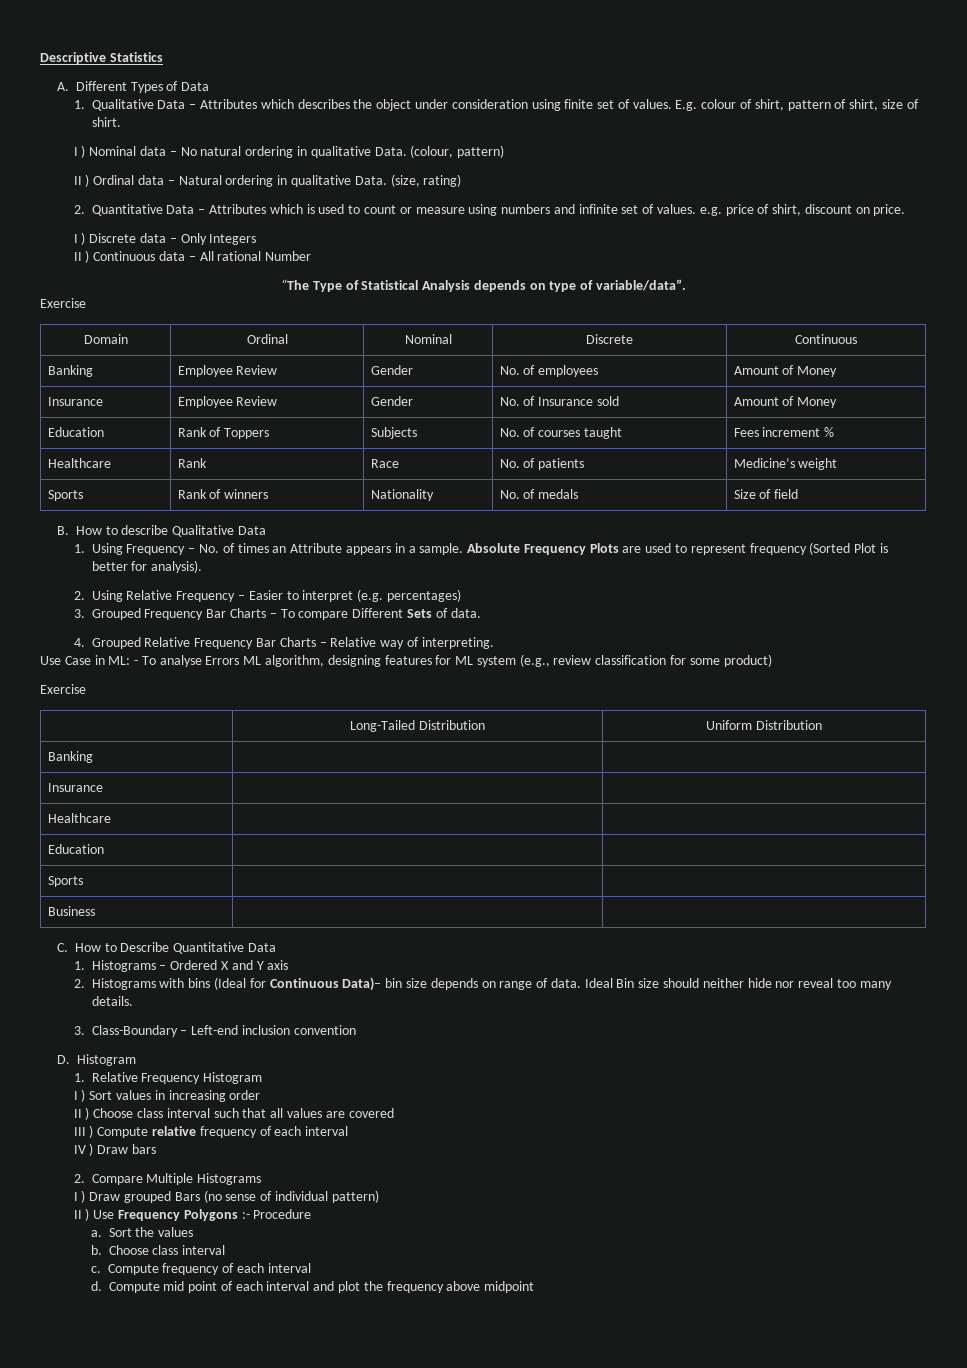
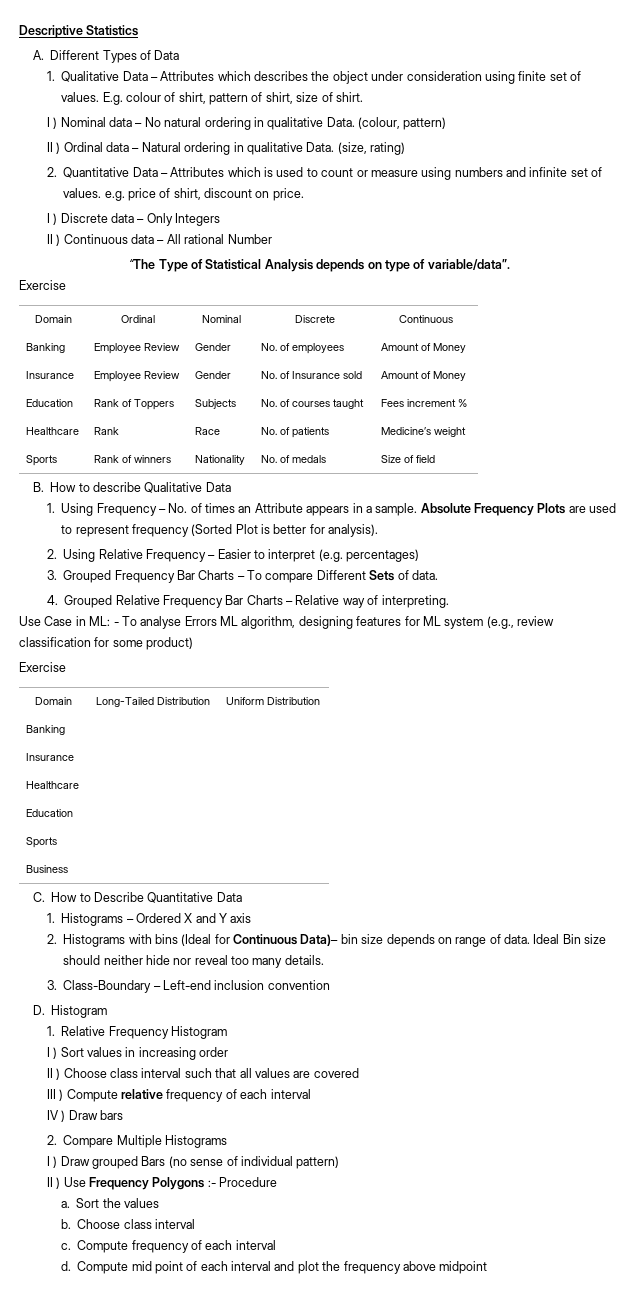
(86, 689) none -> [35,697,72,705] Domain

